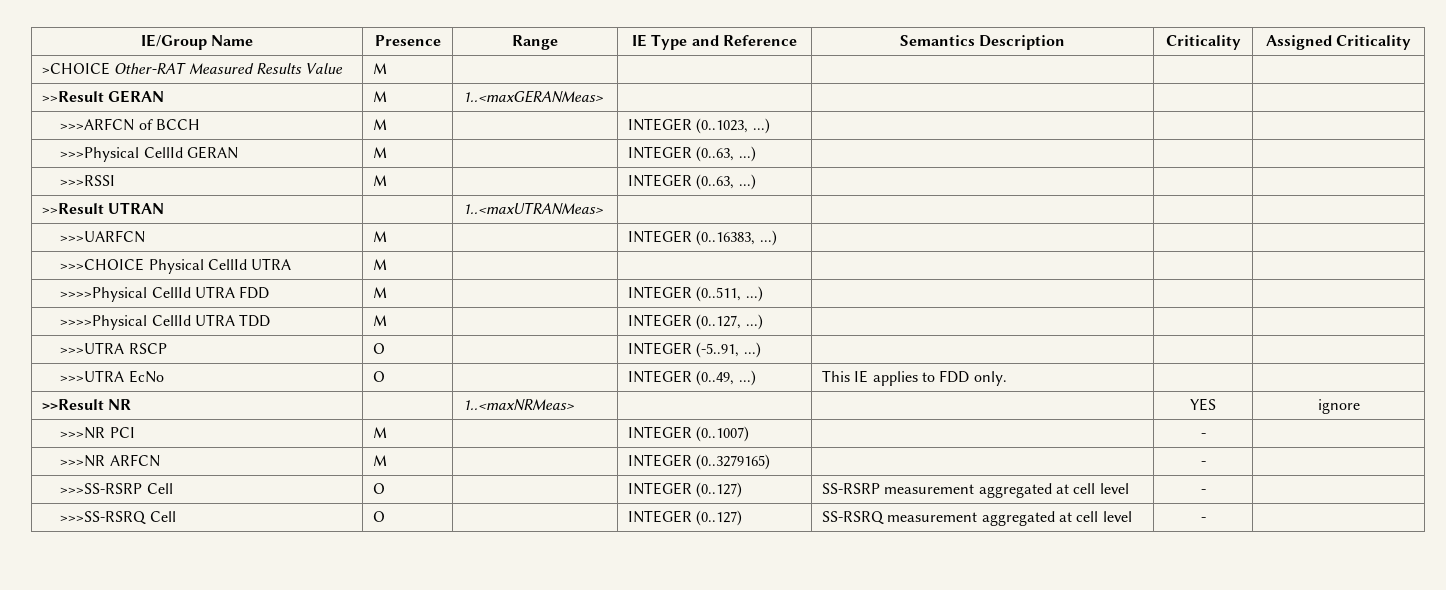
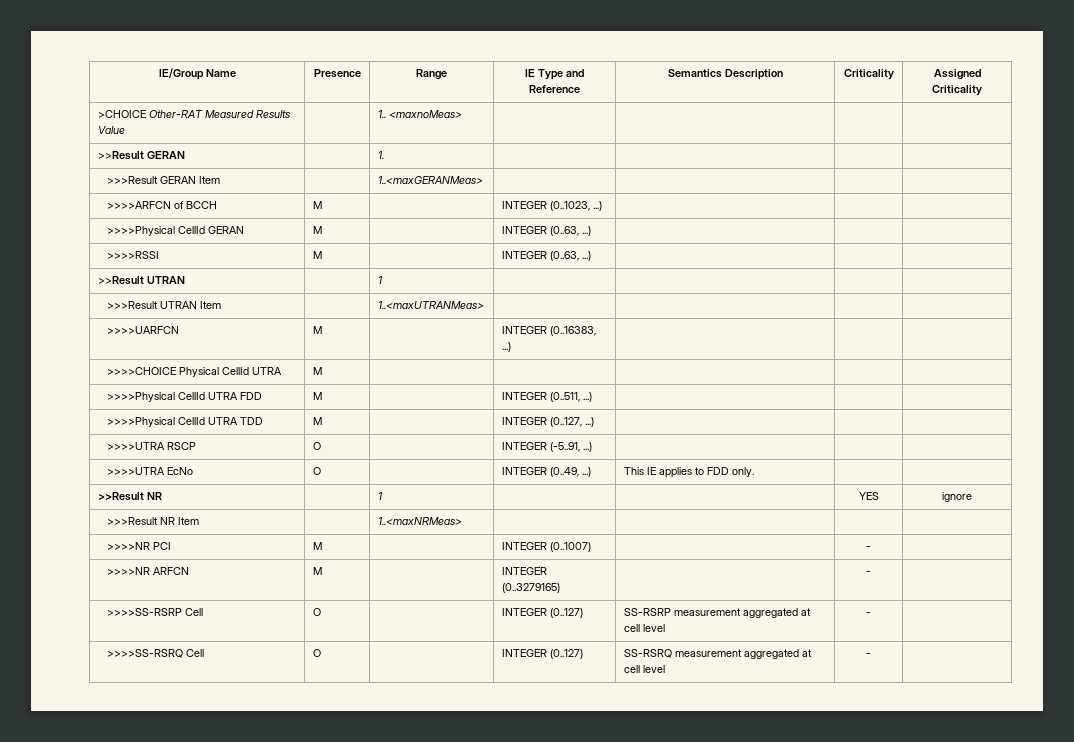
[372,63,387,74] M | -> [377,110,462,118] | 1.. <maxnoMeas>
[372,91,387,102] M -> [377,151,384,159] [106,176,220,184] | 1. | | | | // >>>Result GERAN Item |
[60,118,135,131] >>>ARFCN -> [106,201,171,209] >>>>ARFCN
[60,147,140,162] >>>Physical -> [106,226,175,236] >>>>Physical
[60,175,116,186] >>>RSSI -> [106,251,159,259] >>>>RSSI
(165, 208) none -> [377,276,383,284] [106,301,221,309] | 1 | | | | // >>>Result UTRAN Item |
[60,230,146,243] >>>UARFCN -> [106,326,179,334] >>>>UARFCN
[60,258,145,271] >>>CHOICE -> [106,367,176,375] >>>>CHOICE
[60,342,125,354] >>>UTRA -> [106,442,165,450] >>>>UTRA
[60,370,125,382] >>>UTRA -> [106,467,165,475] >>>>UTRA
[462,399,574,411] 1..<maxNRMeas> -> [377,492,383,500] 1
[60,427,106,439] >>>NR -> [106,517,199,525] [377,517,462,525] [106,542,150,550] >>>Result NR Item | | 1..<maxNRMeas> | | | | // >>>>NR
[60,455,106,467] >>>NR -> [106,567,150,575] >>>>NR
[60,483,143,494] >>>SS-RSRP -> [106,608,182,616] >>>>SS-RSRP
[60,511,147,525] >>>SS-RSRQ -> [106,649,183,658] >>>>SS-RSRQ

